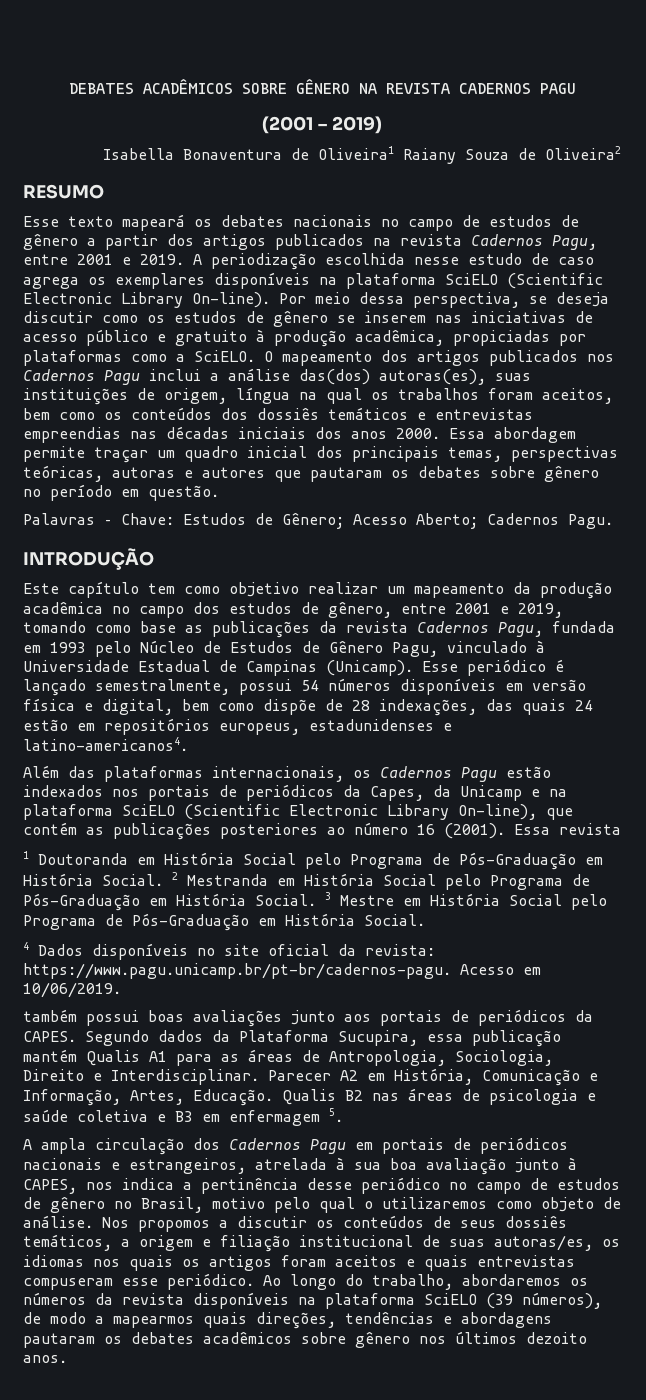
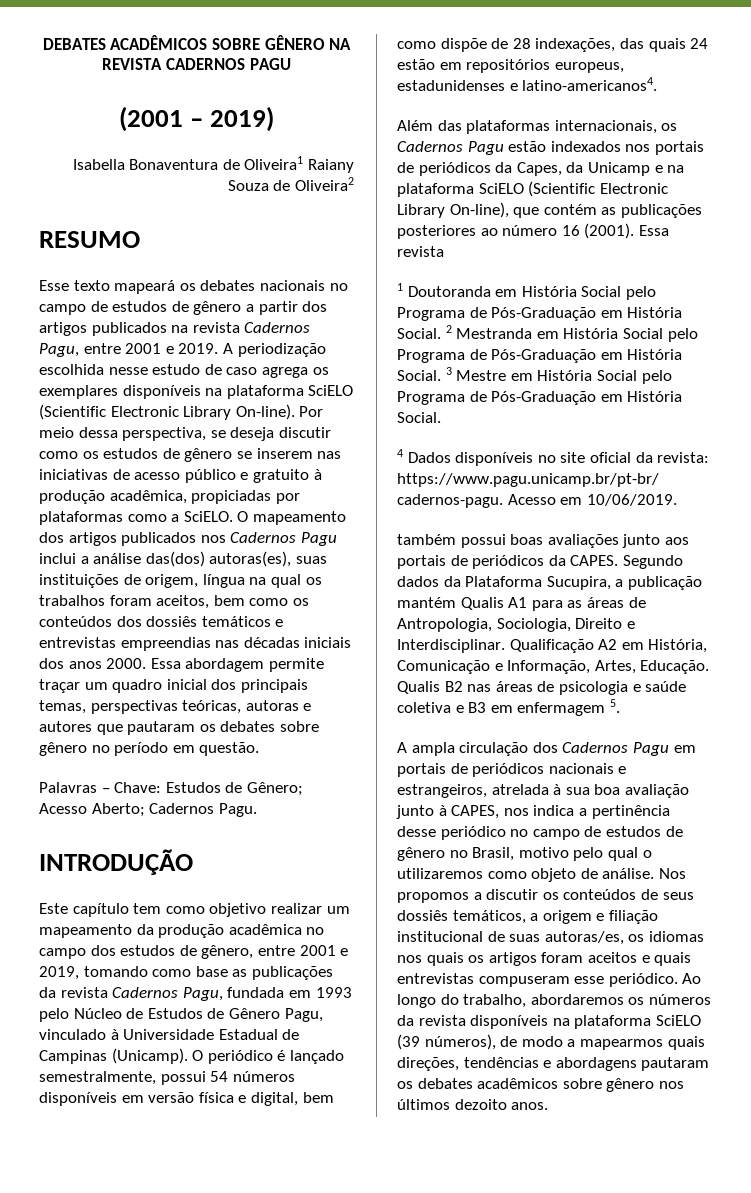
[422,661,458,672] Esse -> [192,1050,204,1061] O
[427,1034,463,1042] essa -> [615,579,624,587] a
[268,1070,331,1081] Parecer -> [509,639,594,653] Qualificação

